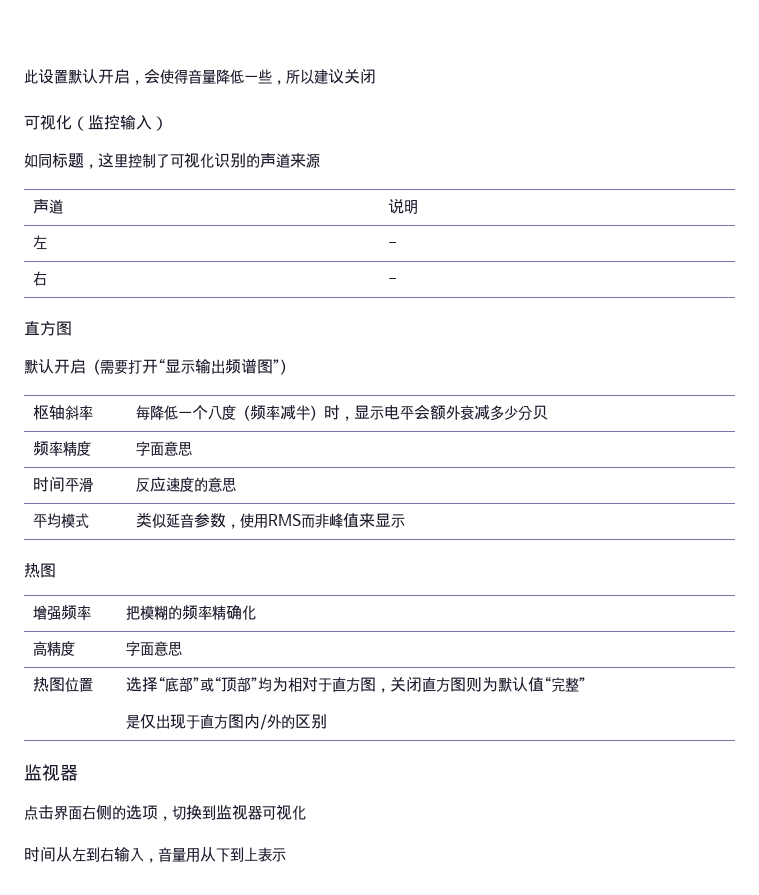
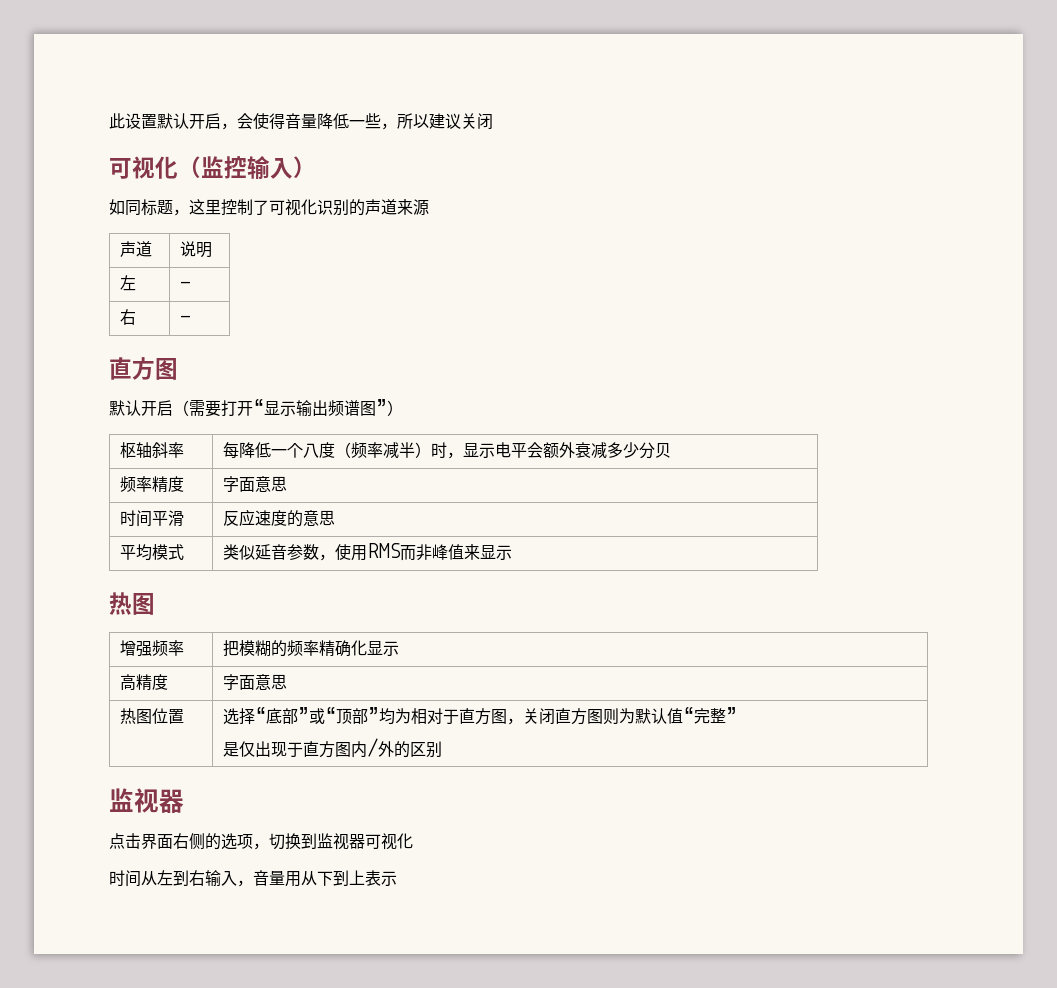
(257, 612) none -> [366,641,399,656] 显示

